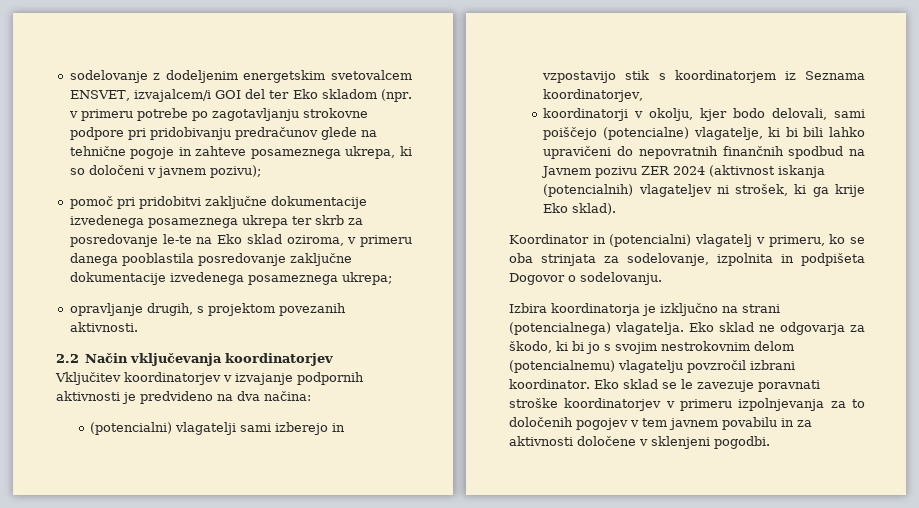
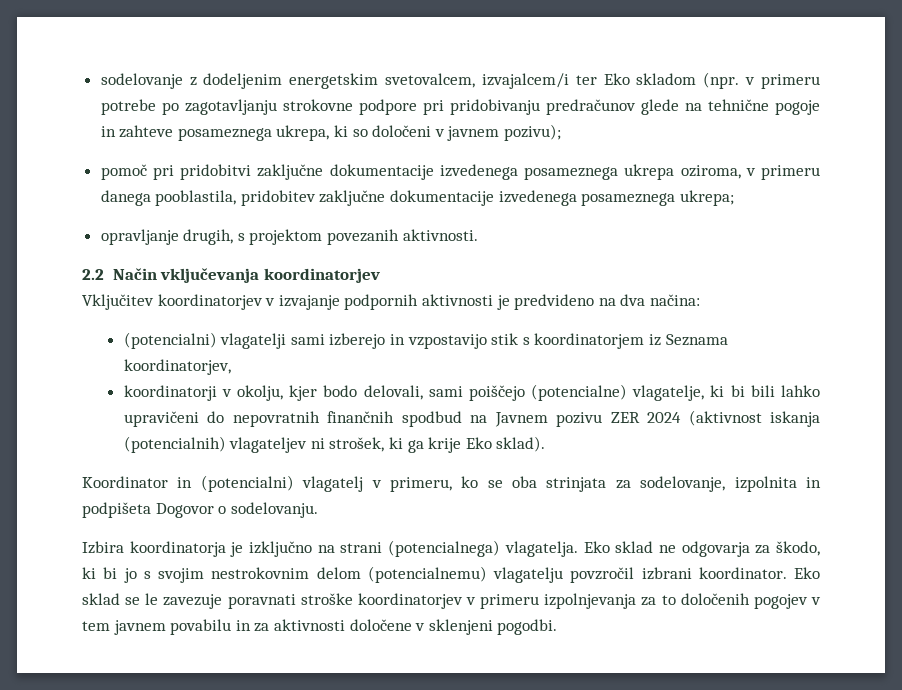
[331,70,412,80] [69,89,266,102] svetovalcem ENSVET, izvajalcem/i GOI del -> [385,73,569,89] svetovalcem, izvajalcem/i
[291,215,363,225] [69,234,282,247] ter skrb za posredovanje le-te na Eko sklad -> (675, 172) none
[121,253,286,266] pooblastila posredovanje -> [155,190,316,206] pooblastila, pridobitev

